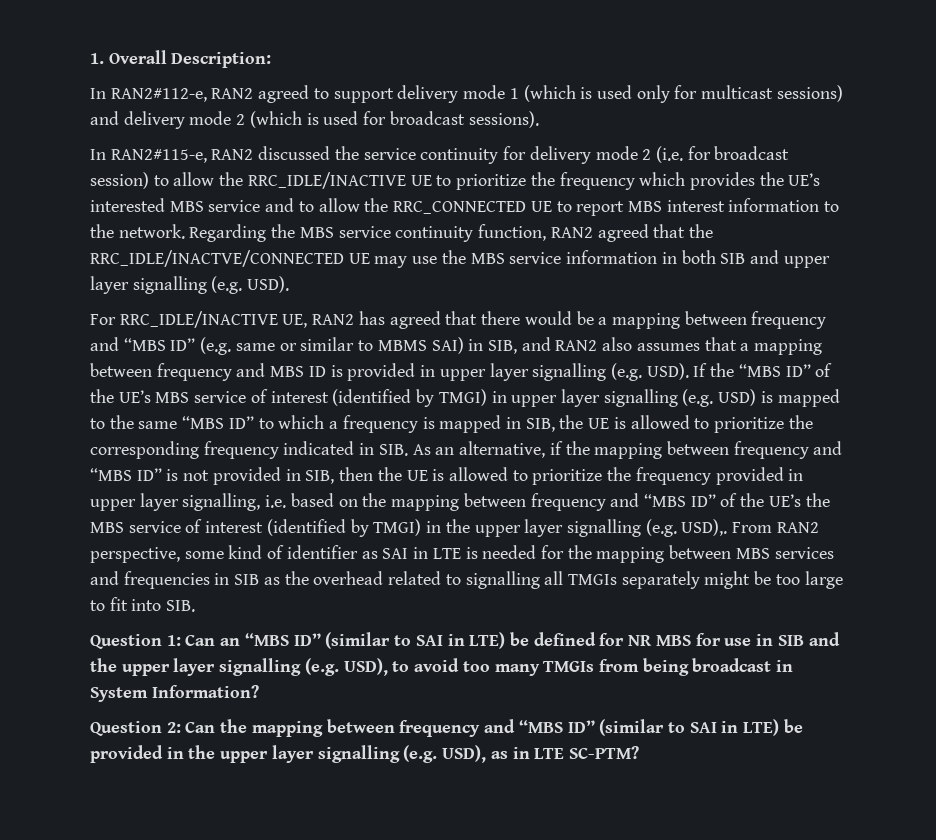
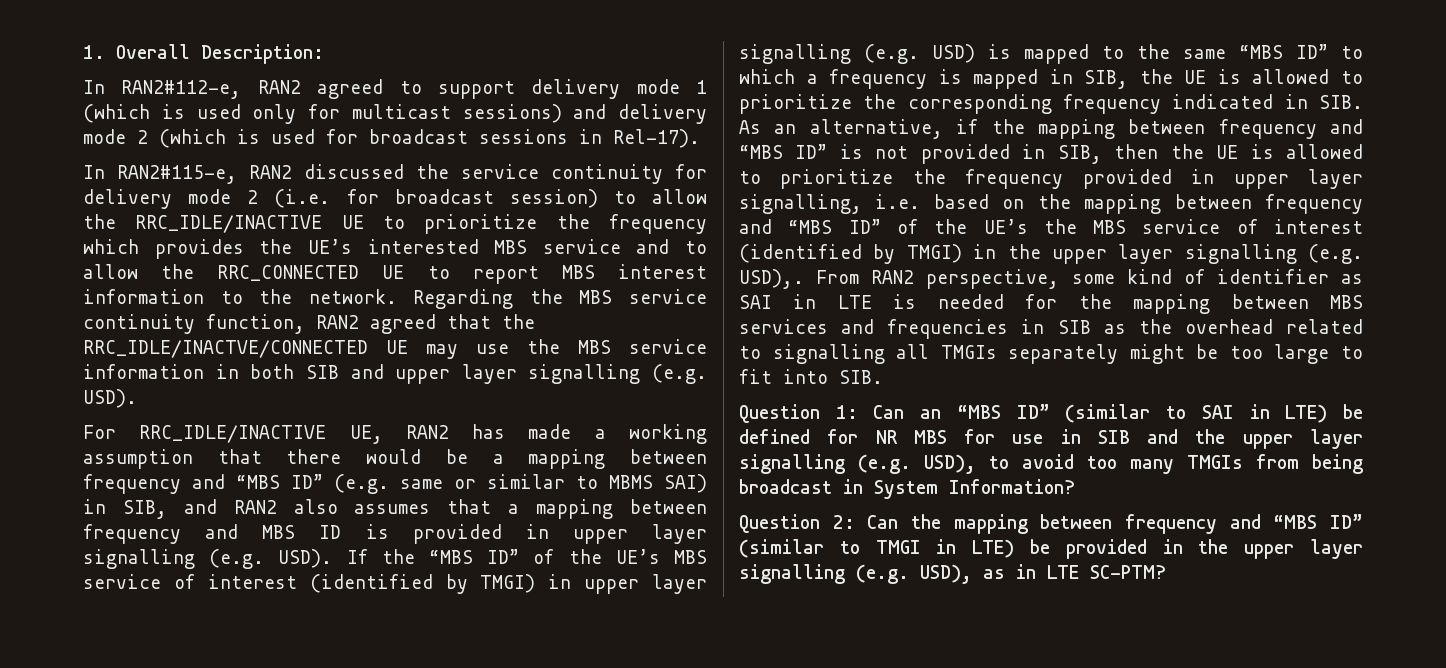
[468,111,539,128] sessions). -> [479,129,700,148] sessions in Rel-17).
[389,311,441,329] agreed -> [528,424,707,444] [83,449,193,469] made a working assumption
[689,722,717,733] SAI -> [875,540,921,554] TMGI

